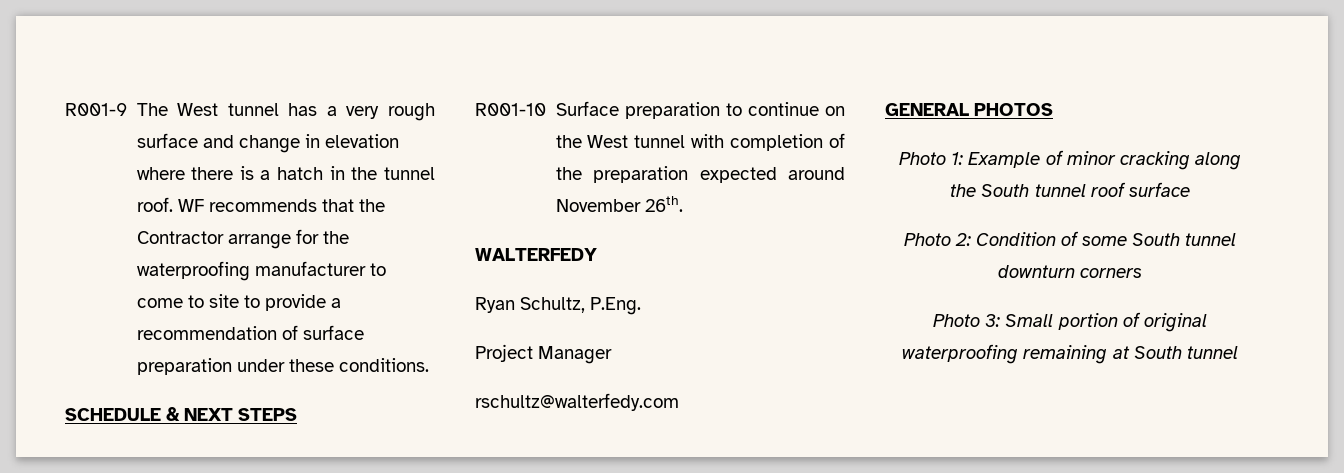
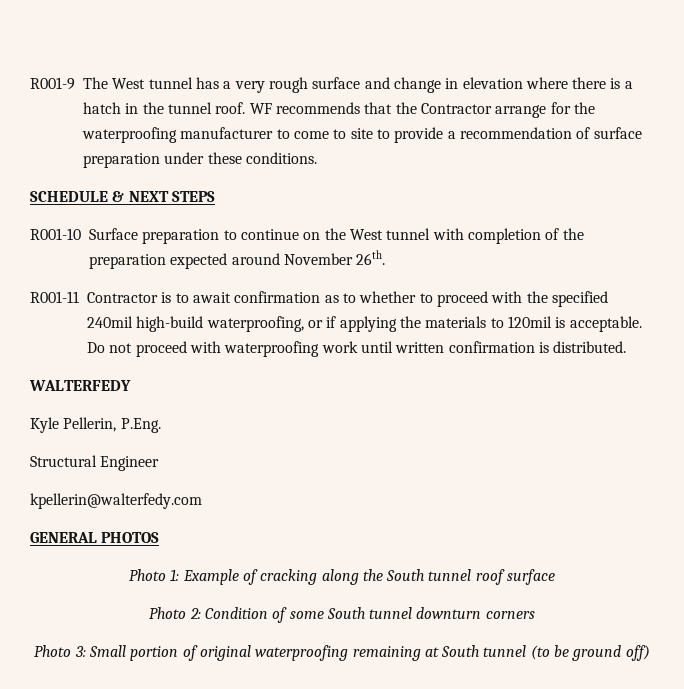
(683, 204) none -> [30,291,608,307] [87,316,642,332] [87,341,627,357] // R001-11 Contractor is to await confirmation as to whether to proceed with the specified 240mil high-build waterproofing, or if applying the materials to 120mil is acceptable. Do not proceed with waterproofing work until written confirmation is distributed.
[475,297,586,313] Ryan Schultz, -> [30,417,117,433] Kyle Pellerin,
[475,344,613,364] [475,393,679,411] Project Manager // rschultz@walterfedy.com -> [30,455,160,471] [30,493,202,509] Structural Engineer // kpellerin@walterfedy.com
[1066,151,1116,165] minor -> (258, 577) none
(1238, 352) none -> [530,645,650,661] (to be ground off)

